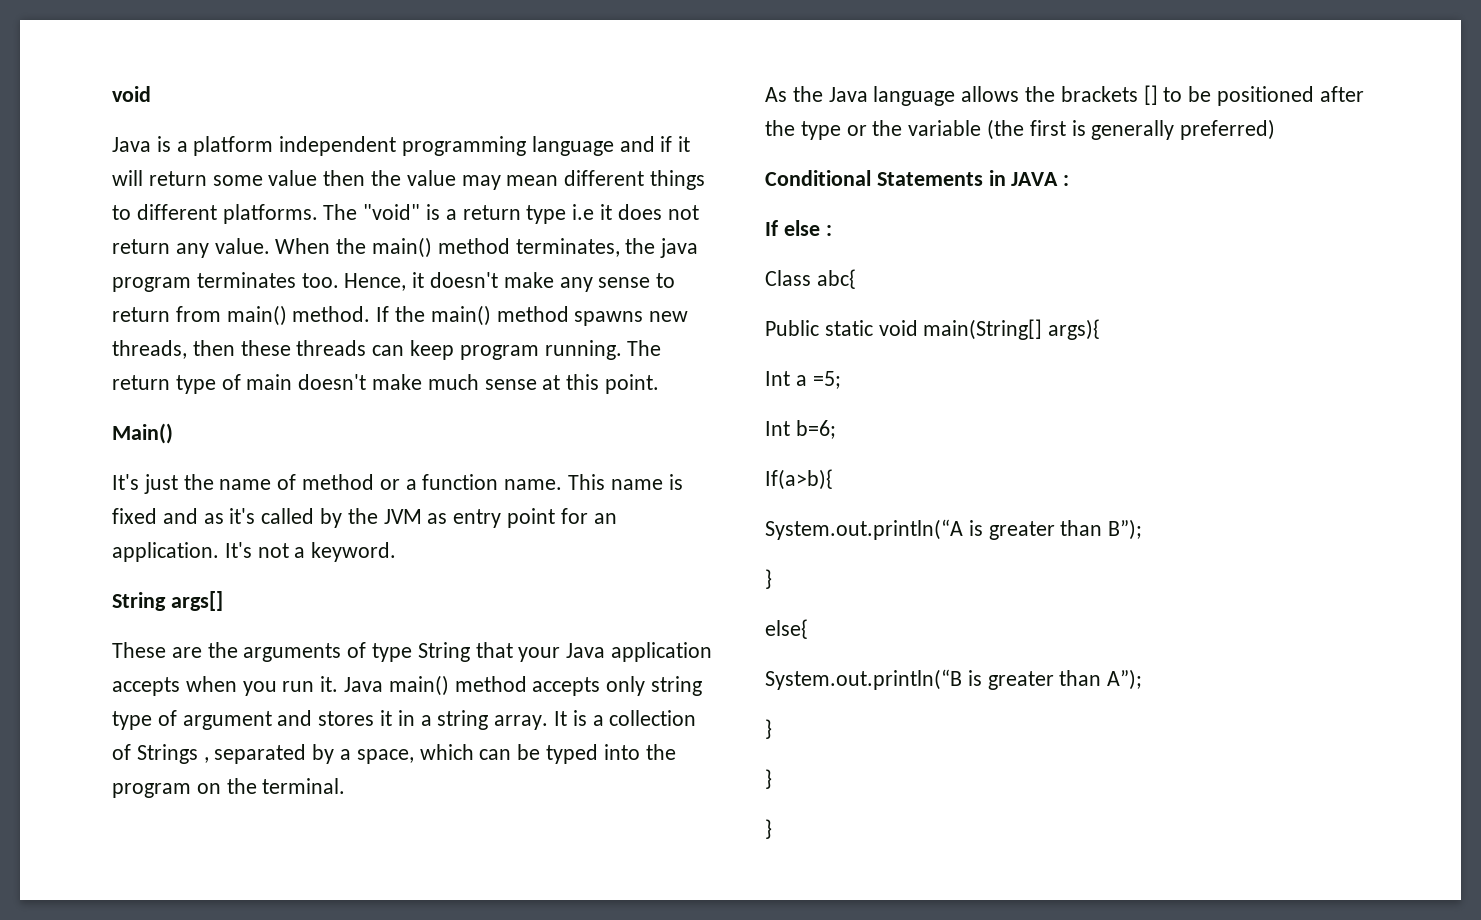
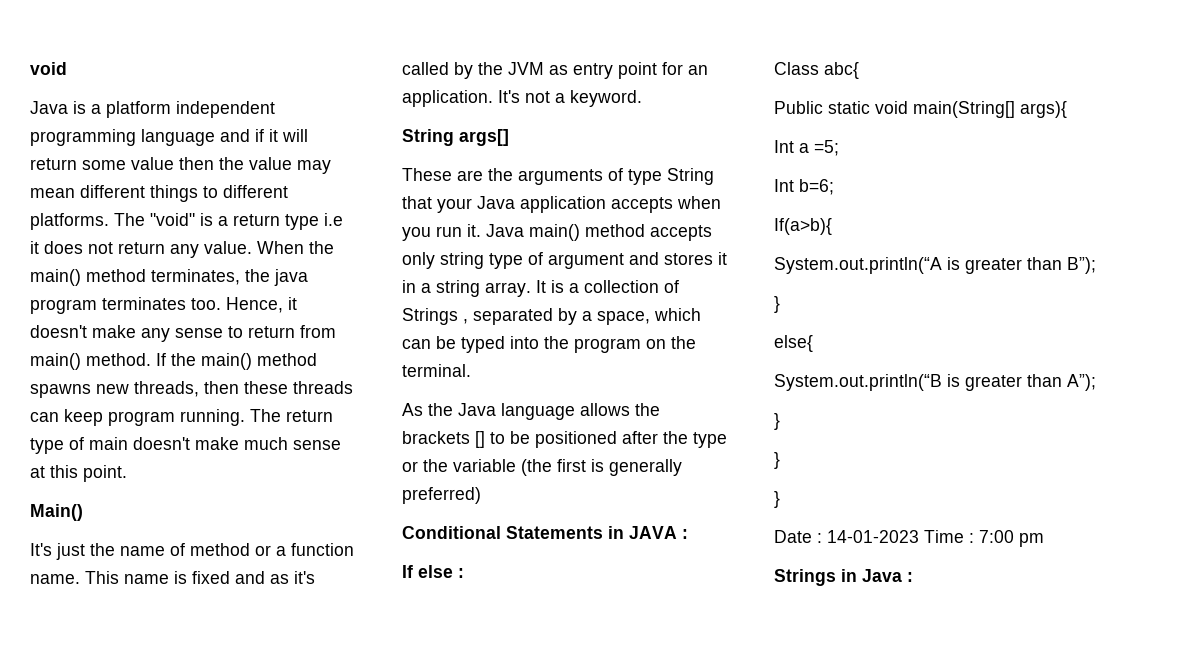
(772, 829) none -> [774,530,1044,547] [774,569,913,586] // Date : 14-01-2023 Time : 7:00 pm // Strings in Java :

